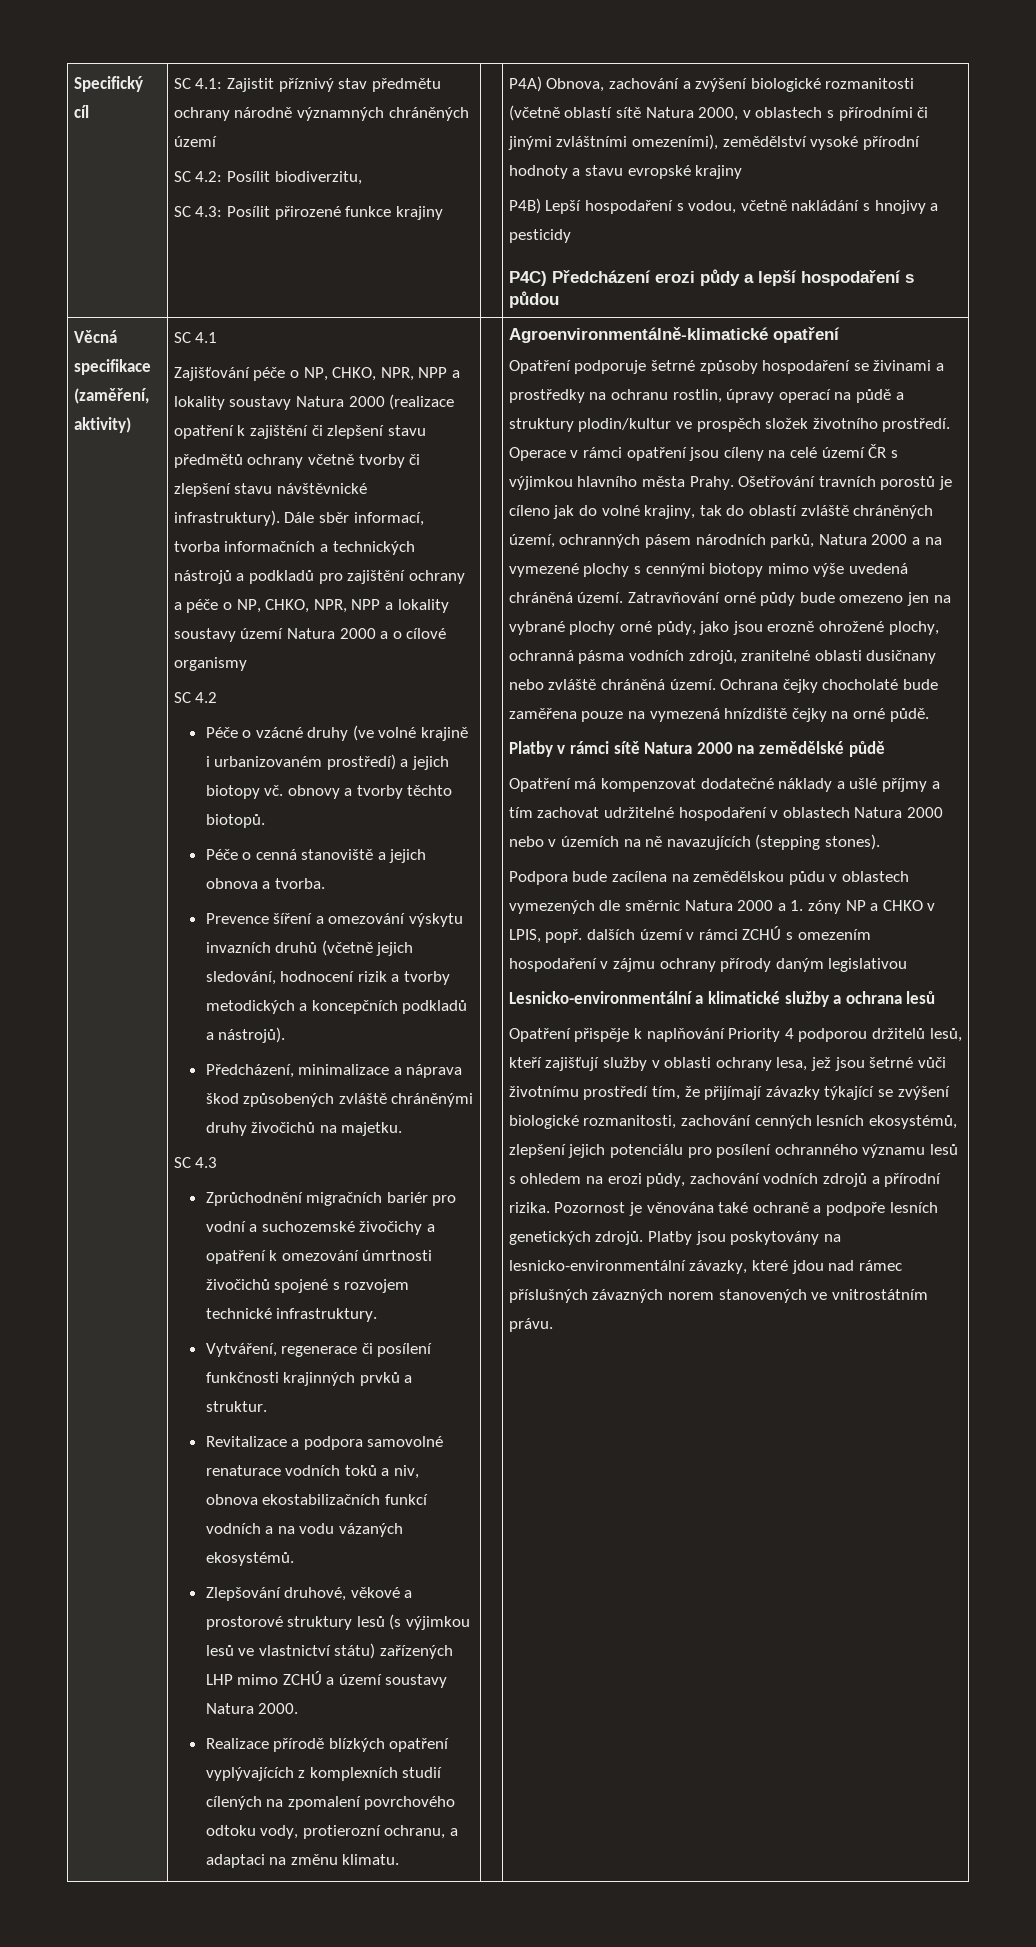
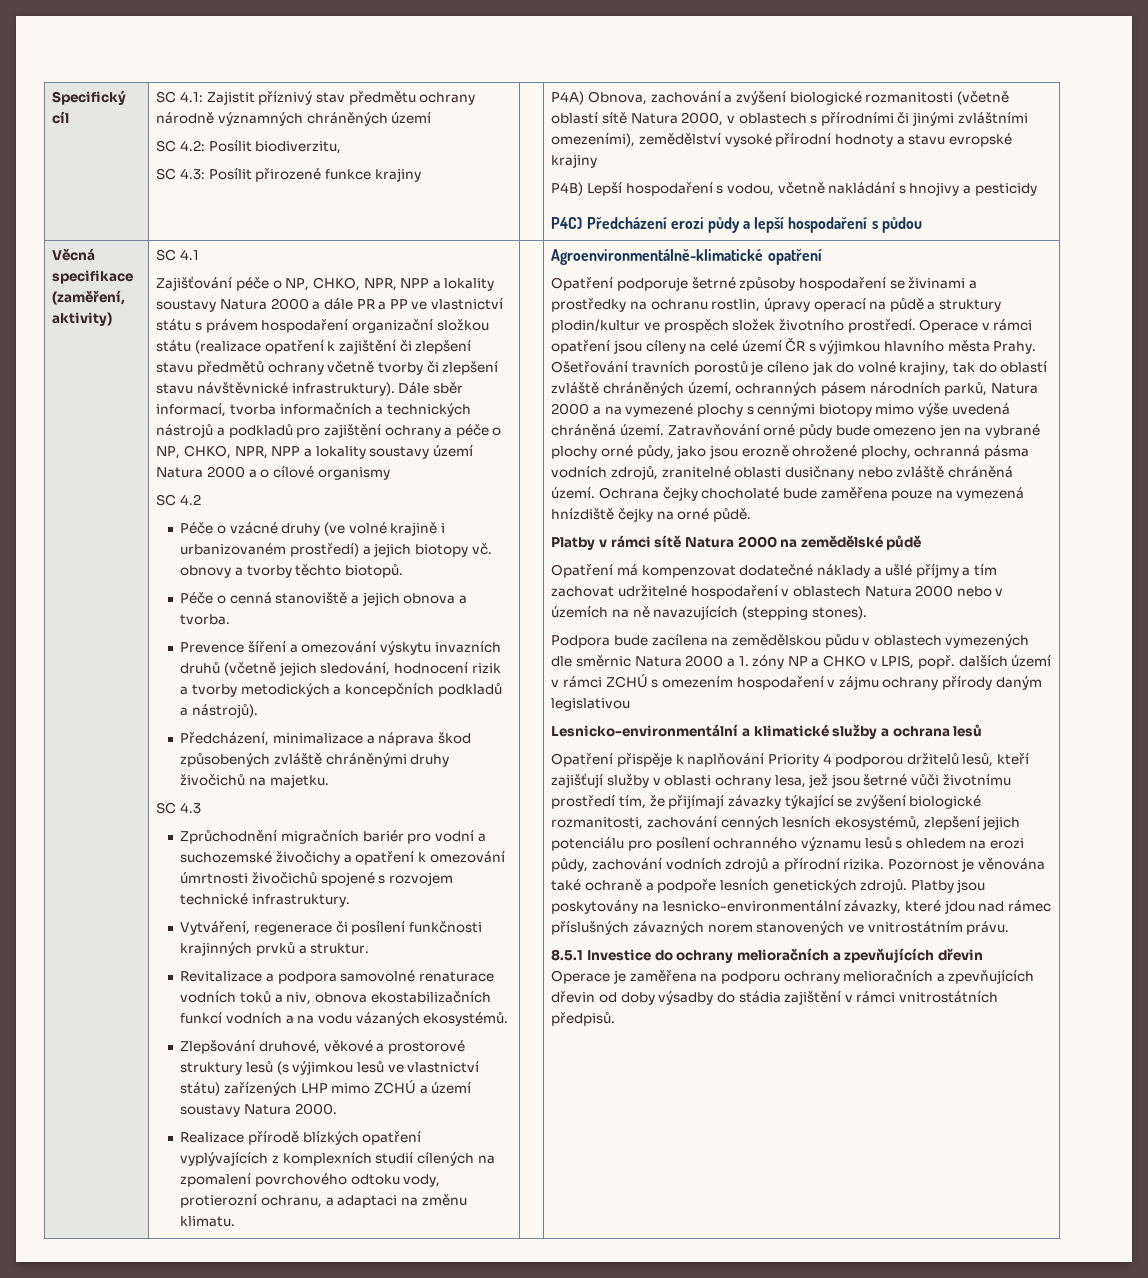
(385, 401) none -> [312,298,504,310] [156,319,489,333] [156,340,192,352] a dále PR a PP ve vlastnictví státu s právem hospodaření organizační složkou státu
(553, 1325) none -> [551,948,983,963] [551,970,1035,984] [551,991,999,1005] [551,1011,616,1026] // 8.5.1 Investice do ochrany melioračních a zpevňujících dřevin // Operace je zaměřena na podporu ochrany melioračních a zpevňujících dřevin od doby výsadby do stádia zajištění v rámci vnitrostátních předpisů.

